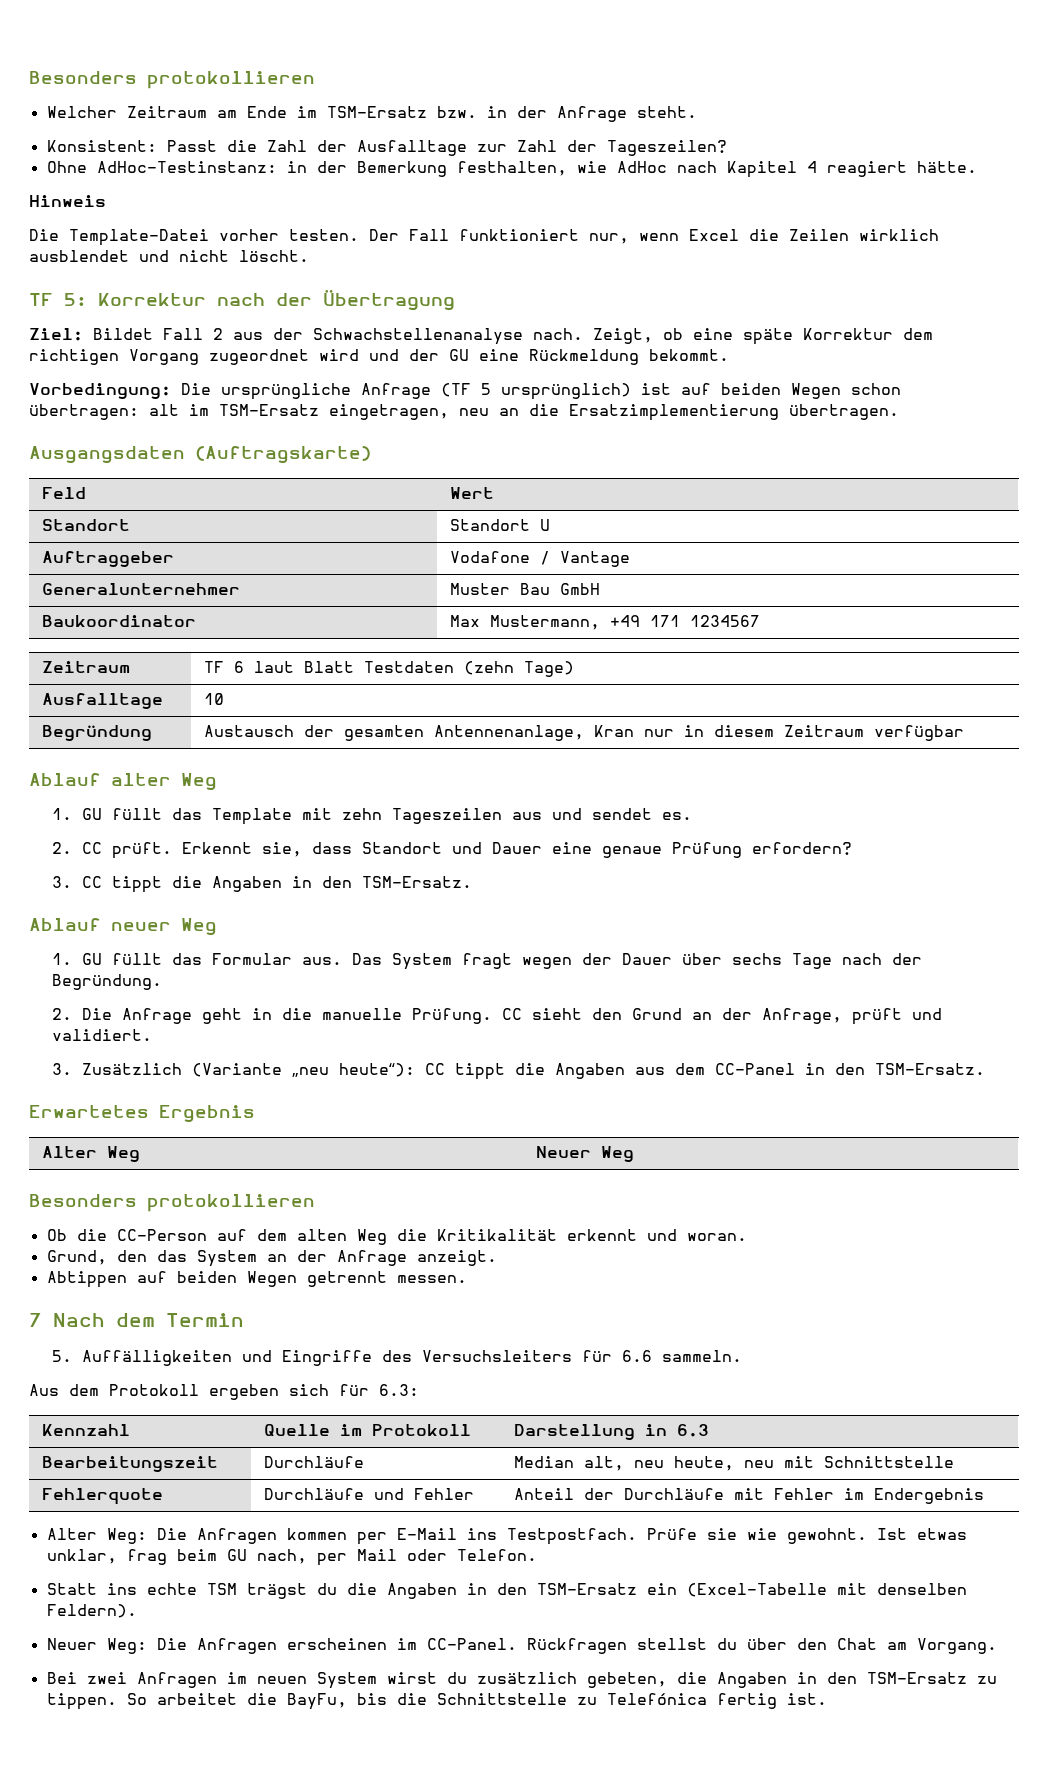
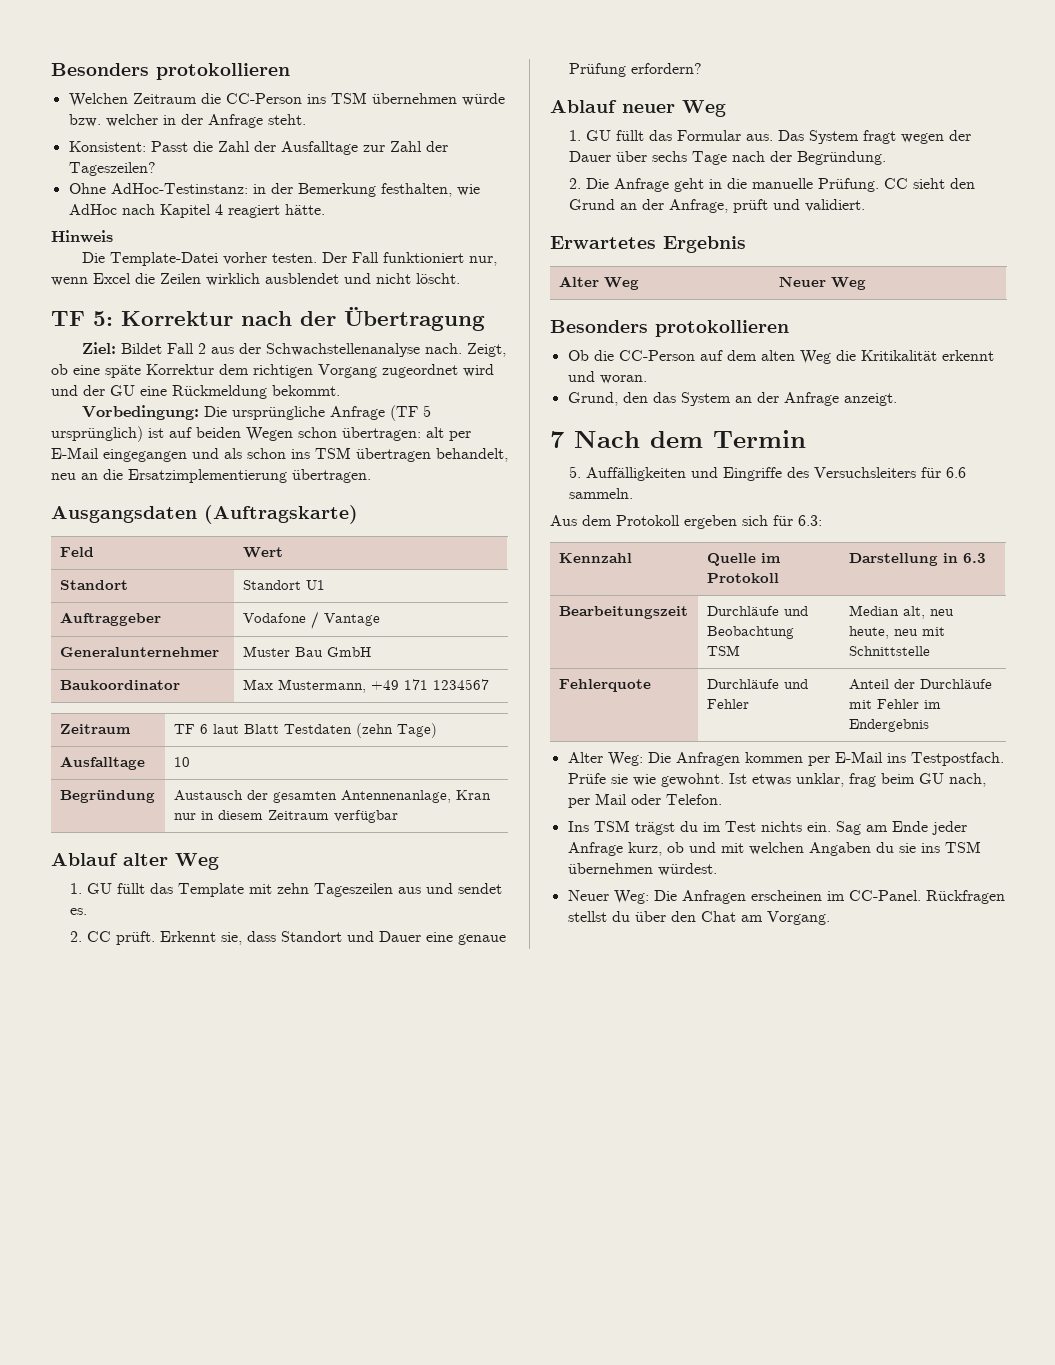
[29,71,315,89] [46,106,477,118] Besonders protokollieren // Welcher Zeitraum am Ende im TSM-Ersatz bzw. -> [51,63,290,80] [68,92,505,107] [68,114,158,127] Besonders protokollieren // Welchen Zeitraum die CC-Person ins TSM übernehmen würde bzw. welcher
[189,404,449,420] im TSM-Ersatz eingetragen, -> [449,431,471,441] [51,447,508,462] per E-Mail eingegangen und als schon ins TSM übertragen behandelt,
[539,519,550,531] U -> [306,580,326,590] U1
[51,876,472,893] // 3. CC tippt die Angaben in den TSM-Ersatz. -> (703, 68) none
[51,1063,985,1080] // 3. Zusätzlich (Variante „neu heute“): CC tippt die Angaben aus dem CC-Panel in den TSM-Ersatz. -> (866, 205) none
[46,1271,467,1288] // Abtippen auf beiden Wegen getrennt messen. -> (897, 399) none
(364, 1462) none -> [784,606,809,616] [707,626,795,639] [707,645,741,656] und Beobachtung TSM
[46,1583,967,1599] [46,1604,137,1618] Statt ins echte TSM trägst du die Angaben in den TSM-Ersatz ein (Excel-Tabelle mit denselben Feldern). -> [567,820,967,835] [567,841,981,856] [567,863,717,876] Ins TSM trägst du im Test nichts ein. Sag am Ende jeder Anfrage kurz, ob und mit welchen Angaben du sie ins TSM übernehmen würdest.
[46,1672,997,1689] [46,1693,827,1710] // Bei zwei Anfragen im neuen System wirst du zusätzlich gebeten, die Angaben in den TSM-Ersatz zu tippen. So arbeitet die BayFu, bis die Schnittstelle zu Telefónica fertig ist. -> (830, 918) none

